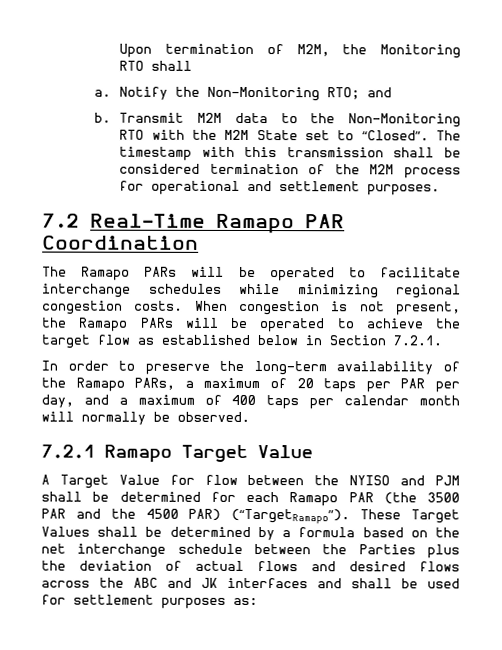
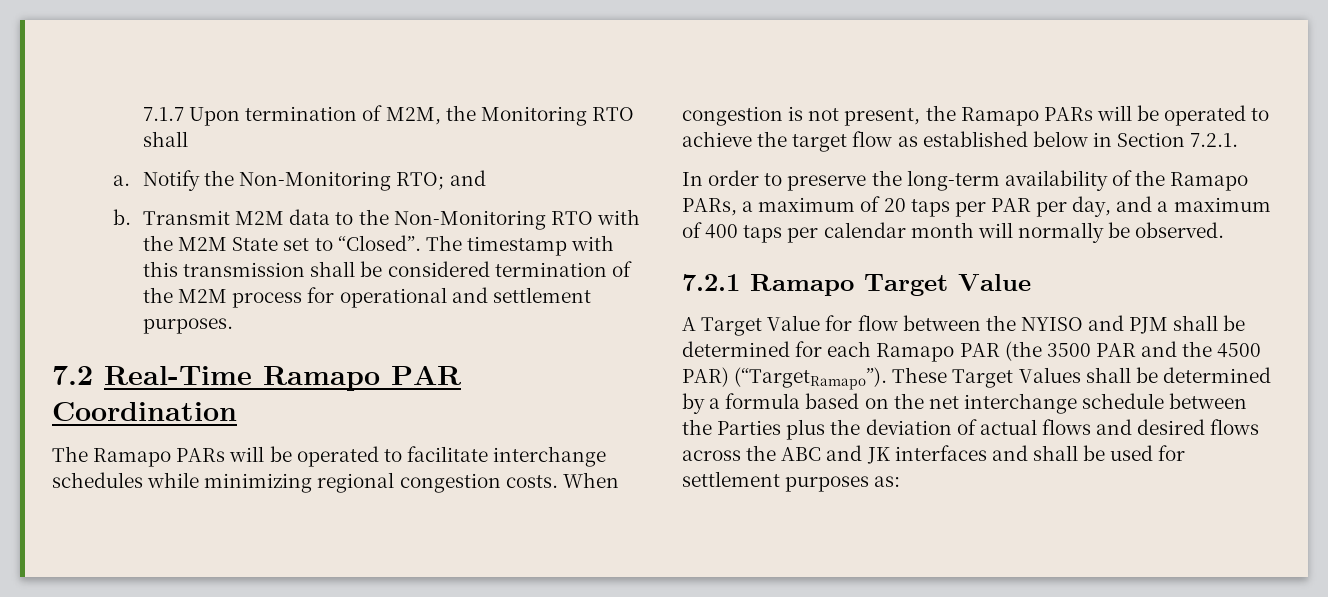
(119, 50) none -> [142,107,184,121] 7.1.7

